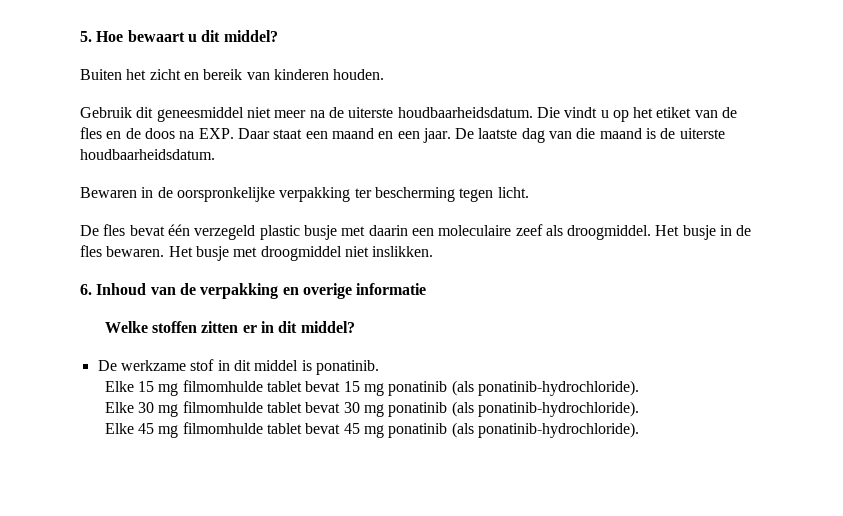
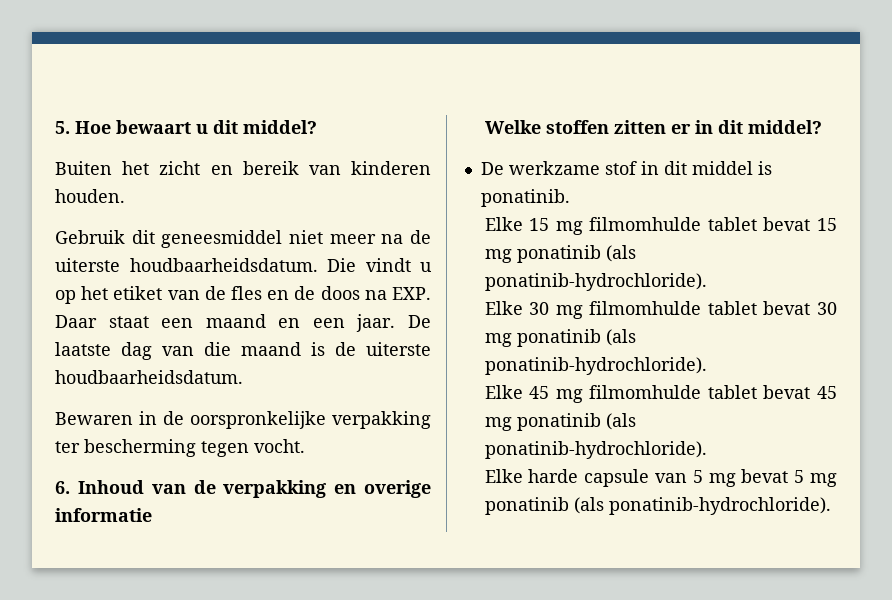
[497,187,529,198] [80,224,752,240] [80,245,434,261] licht. // De fles bevat één verzegeld plastic busje met daarin een moleculaire zeef als droogmiddel. Het busje in de fles bewaren. Het busje met droogmiddel niet inslikken. -> [254,439,305,453] vocht.
(639, 430) none -> [484,469,837,487] [484,497,831,515] // Elke harde capsule van 5 mg bevat 5 mg ponatinib (als ponatinib-hydrochloride).

